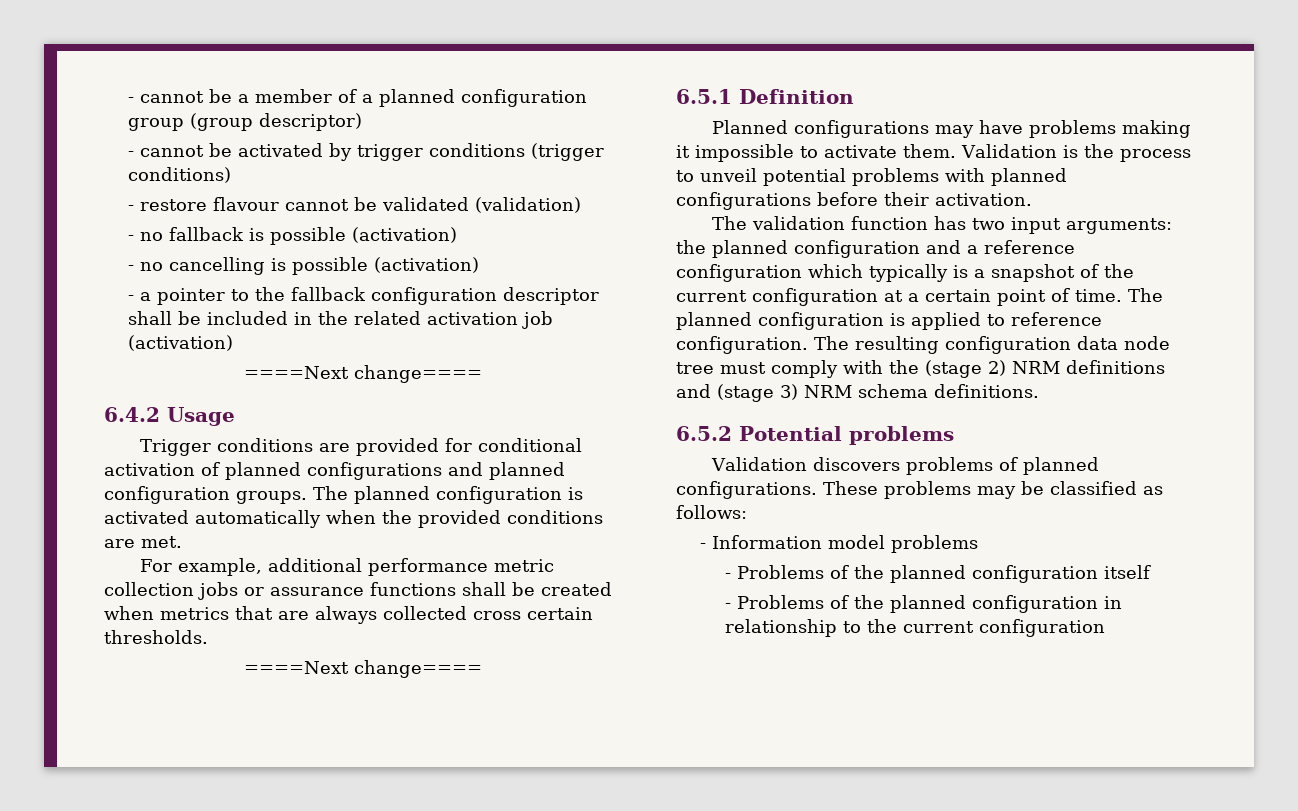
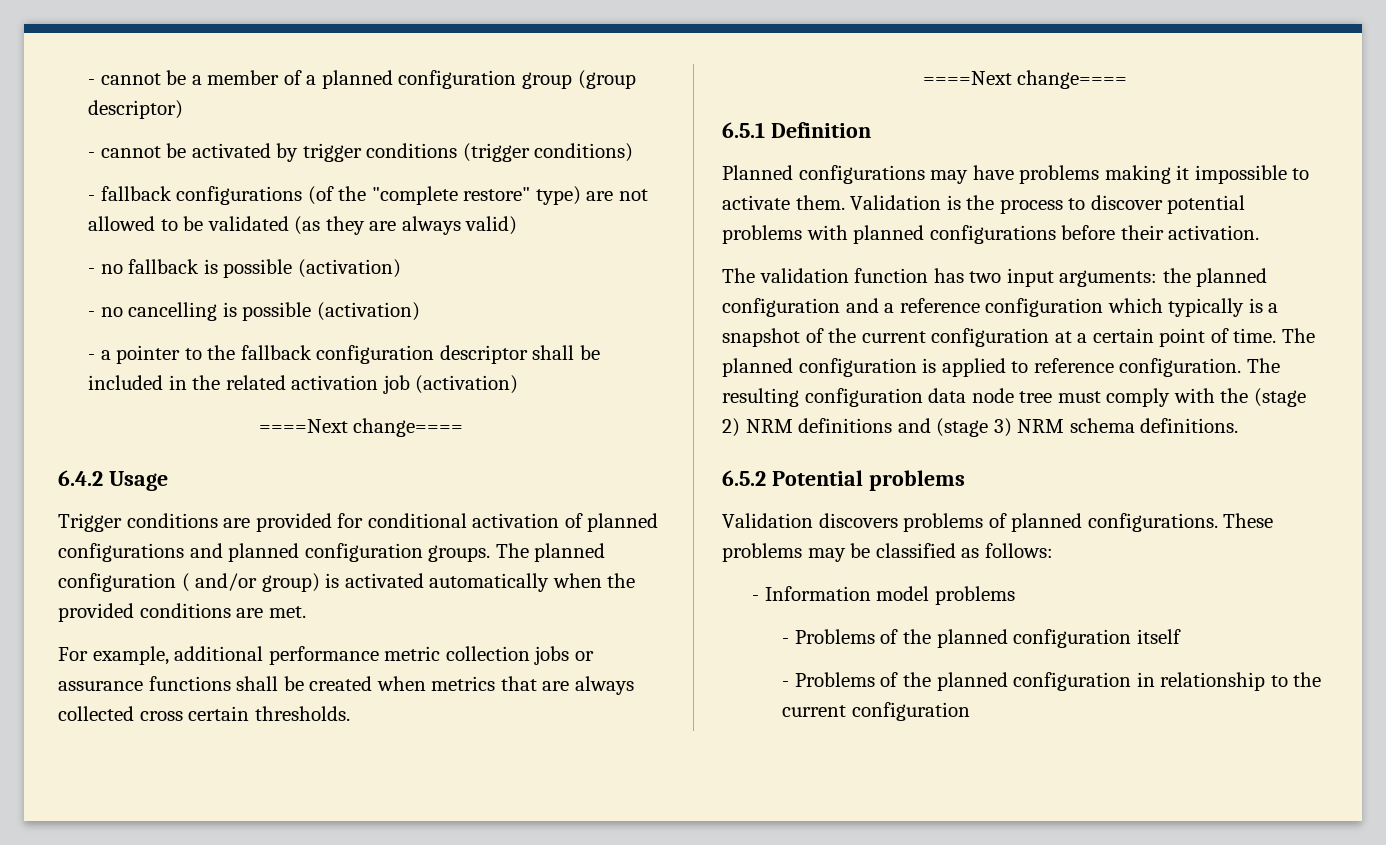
[140,197,582,213] restore flavour cannot be validated (validation) -> [100,186,649,205] [88,216,518,235] fallback configurations (of the "complete restore" type) are not allowed to be validated (as they are always valid)
(562, 495) none -> [181,573,320,592] ( and/or group)
[700,168,757,182] unveil -> [1090,195,1163,210] discover

